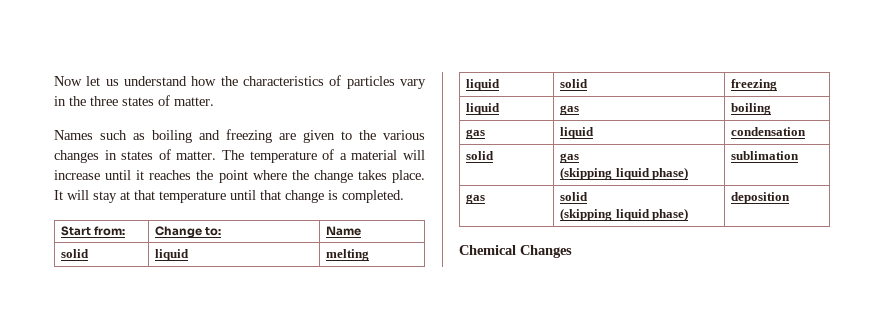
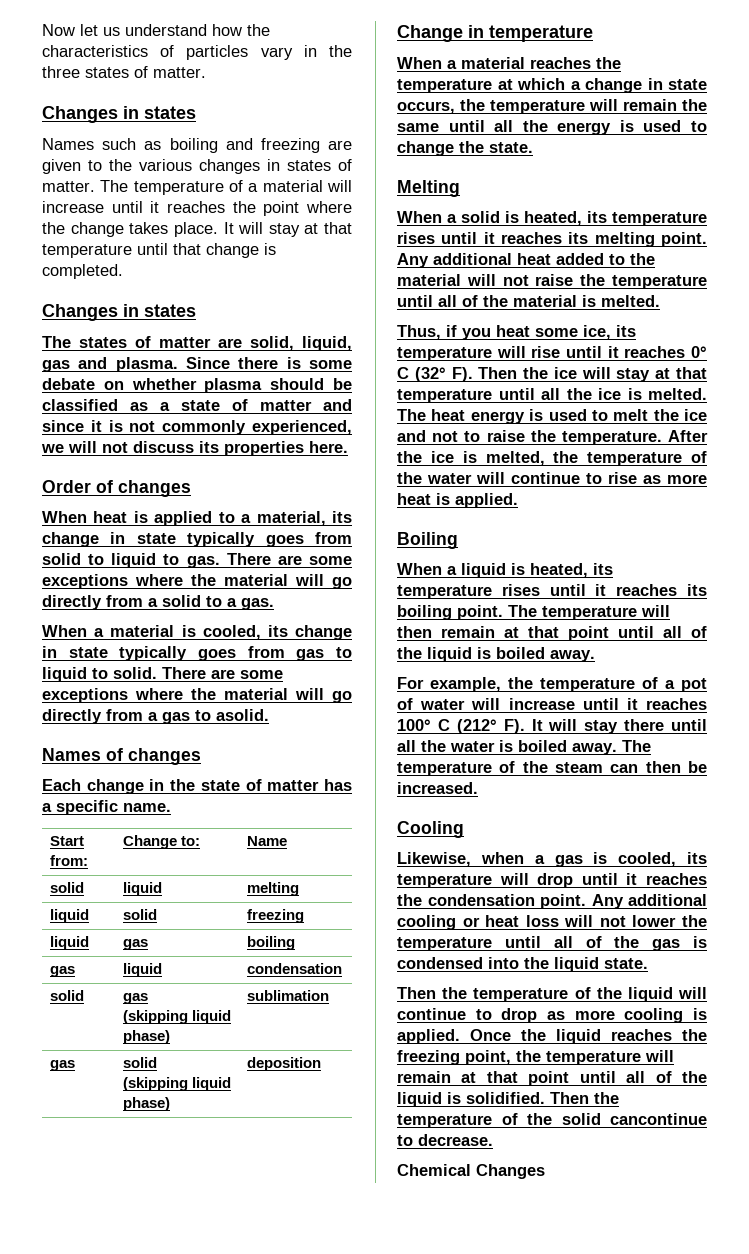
(214, 101) none -> [42,106,196,123] // Changes in states
(404, 196) none -> [42,304,196,321] [42,336,352,351] [42,357,353,372] [42,378,353,393] [42,399,352,411] [42,420,352,435] [41,441,348,456] [42,480,191,497] [42,511,352,526] [42,532,352,547] [42,553,352,568] [42,574,352,589] [42,595,274,610] [42,625,352,640] [42,646,352,661] [42,667,283,682] [42,688,352,703] [42,709,269,724] [42,748,201,765] [42,779,353,794] [42,800,171,815] // Changes in states // The states of matter are solid, liquid, gas and plasma. Since there is some debate on whether plasma should be classified as a state of matter and since it is not commonly experienced, we will not discuss its properties here. // Order of changes // When heat is applied to a material, its change in state typically goes from solid to liquid to gas. There are some exceptions where the material will go directly from a solid to a gas. // When a material is cooled, its change in state typically goes from gas to liquid to solid. There are some exceptions where the material will go directly from a gas to asolid. // Names of changes // Each change in the state of matter has a specific name.
(791, 198) none -> [397,25,593,42] [397,57,621,69] [397,78,707,93] [397,99,707,114] [397,120,707,135] [397,141,533,156] [397,180,460,197] [397,211,707,226] [397,232,707,247] [397,253,655,268] [397,274,707,289] [397,295,660,307] [397,325,636,340] [397,346,707,361] [397,367,707,382] [397,388,707,403] [397,409,707,424] [397,430,708,445] [397,451,707,466] [397,472,707,484] [397,493,518,508] [397,532,458,549] [397,563,613,578] [397,584,707,599] [397,605,670,620] [397,626,707,641] [397,647,595,662] [397,677,707,692] [397,698,707,710] [397,719,707,734] [397,740,651,755] [397,761,707,776] [397,782,478,794] [397,821,464,838] [397,852,707,867] [397,873,707,888] [397,894,707,909] [397,915,707,930] [397,936,707,951] [397,957,648,972] [397,987,707,1002] [397,1008,707,1023] [397,1029,707,1044] [397,1050,674,1065] [397,1071,707,1086] [397,1092,619,1107] [397,1113,707,1128] [397,1134,493,1146] // Change in temperature // When a material reaches the temperature at which a change in state occurs, the temperature will remain the same until all the energy is used to change the state. // Melting // When a solid is heated, its temperature rises until it reaches its melting point. Any additional heat added to the material will not raise the temperature until all of the material is melted. // Thus, if you heat some ice, its temperature will rise until it reaches 0° C (32° F). Then the ice will stay at that temperature until all the ice is melted. The heat energy is used to melt the ice and not to raise the temperature. After the ice is melted, the temperature of the water will continue to rise as more heat is applied. // Boiling // When a liquid is heated, its temperature rises until it reaches its boiling point. The temperature will then remain at that point until all of the liquid is boiled away. // For example, the temperature of a pot of water will increase until it reaches 100° C (212° F). It will stay there until all the water is boiled away. The temperature of the steam can then be increased. // Cooling // Likewise, when a gas is cooled, its temperature will drop until it reaches the condensation point. Any additional cooling or heat loss will not lower the temperature until all of the gas is condensed into the liquid state. // Then the temperature of the liquid will continue to drop as more cooling is applied. Once the liquid reaches the freezing point, the temperature will remain at that point until all of the liquid is solidified. Then the temperature of the solid cancontinue to decrease.

